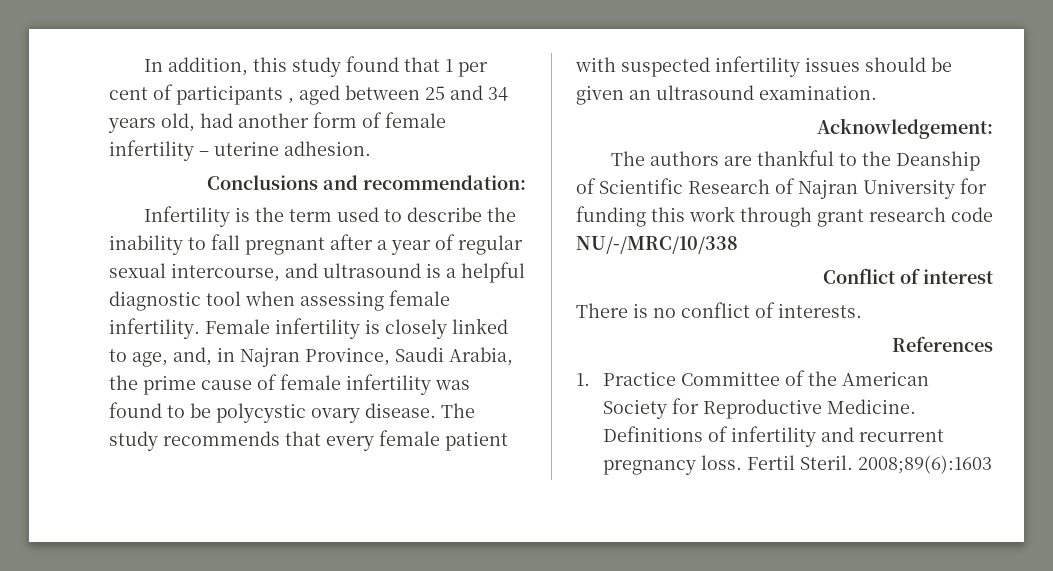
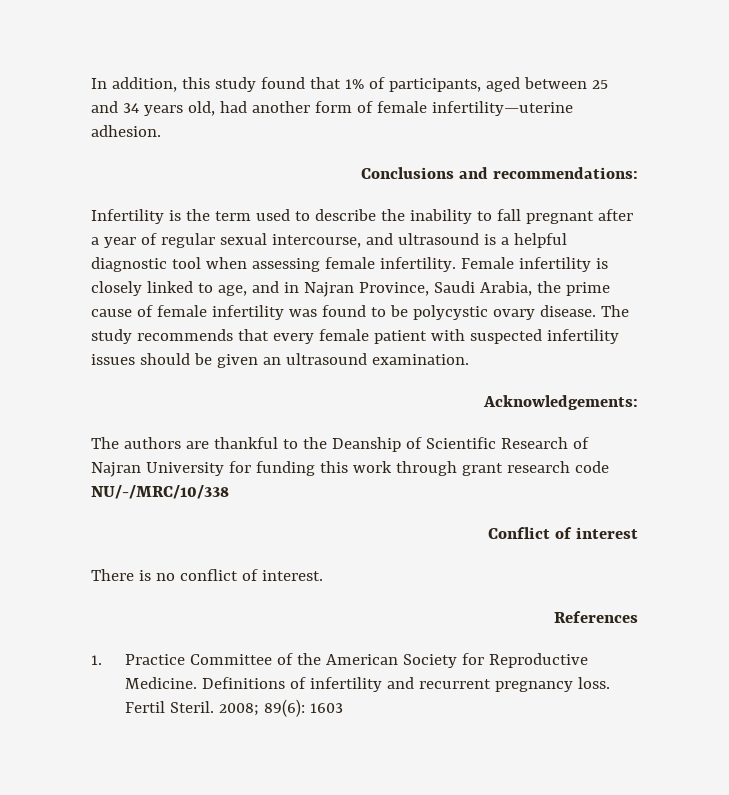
[444,59,488,77] [109,84,294,105] 1 per cent of participants , -> [344,77,481,92] 1% of participants,
[109,140,279,161] infertility – uterine -> [431,101,573,116] infertility—uterine
[363,175,526,190] recommendation: -> [493,167,638,179] recommendations:
[173,347,212,366] and, -> [251,281,279,293] and
[817,118,993,139] Acknowledgement: -> [483,395,638,410] Acknowledgements:
[778,303,862,318] interests. -> [261,570,323,581] interest.
[858,455,993,474] 2008;89(6):1603 -> [219,699,344,717] 2008; 89(6): 1603

